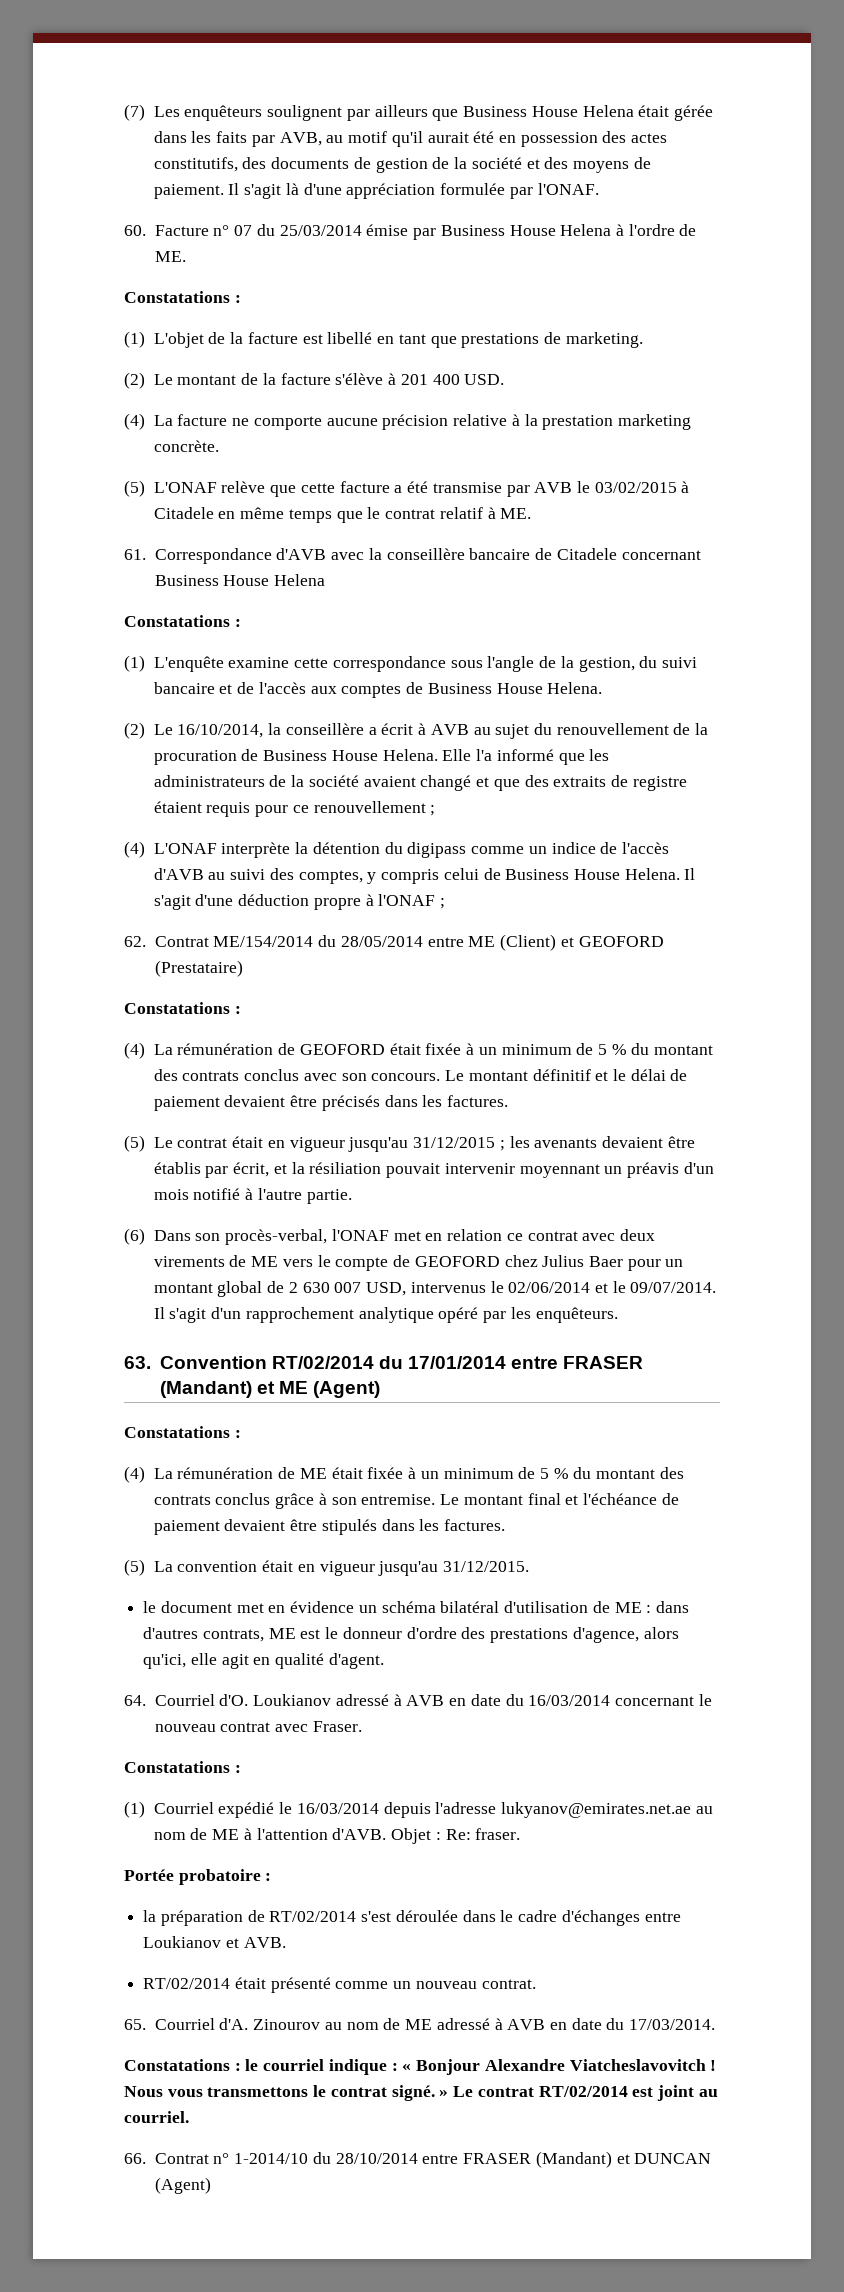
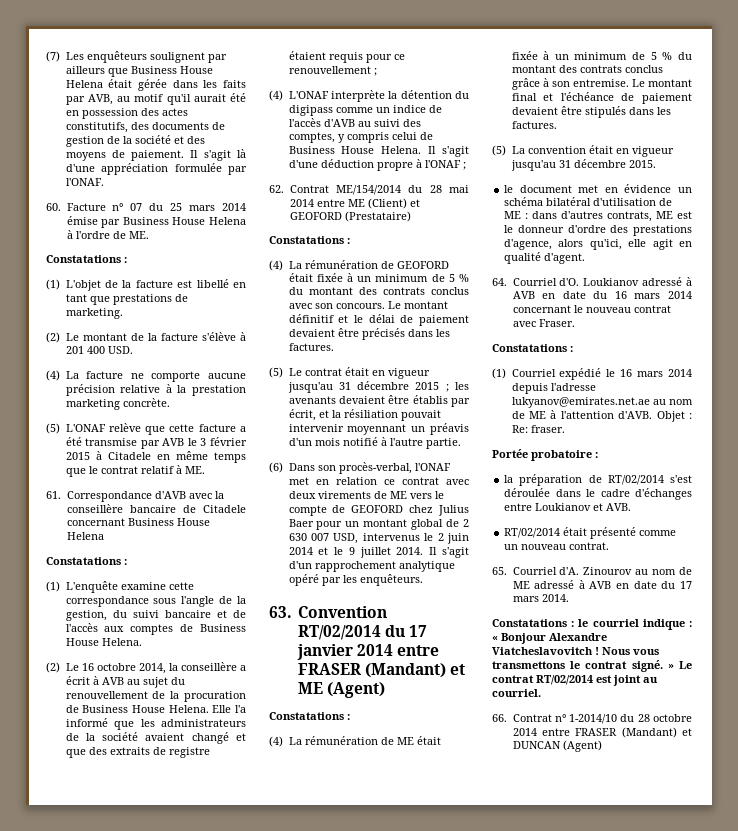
[279,225,362,236] 25/03/2014 -> [170,203,246,211] 25 mars 2014
[594,482,677,493] 03/02/2015 -> [200,437,248,446] [65,452,90,460] 3 février 2015
[177,724,264,738] 16/10/2014, -> [81,663,166,674] 16 octobre 2014,
[340,936,423,947] 28/05/2014 -> [429,185,469,193] [289,199,314,207] 28 mai 2014
[413,1137,496,1148] 31/12/2015 -> [338,381,440,390] 31 décembre 2015
[508,1281,717,1293] 02/06/2014 et le 09/07/2014. -> [437,533,469,544] [288,547,424,558] 2 juin 2014 et le 9 juillet 2014.
[408,1356,507,1369] 17/01/2014 -> [408,625,427,637] [296,644,393,660] 17 janvier 2014
[443,1561,530,1572] 31/12/2015. -> [558,159,656,168] 31 décembre 2015.
[528,1695,611,1706] 16/03/2014 -> [614,291,692,299] 16 mars 2014
[296,1803,379,1814] 16/03/2014 -> [620,369,692,377] 16 mars 2014
[629,2019,716,2030] 17/03/2014. -> [680,581,692,589] [512,594,569,602] 17 mars 2014.
[335,2153,418,2164] 28/10/2014 -> [637,714,692,722] [512,728,537,736] 28 octobre 2014

